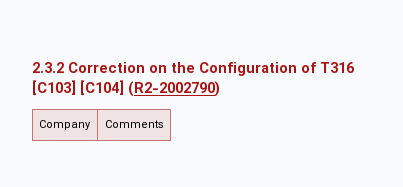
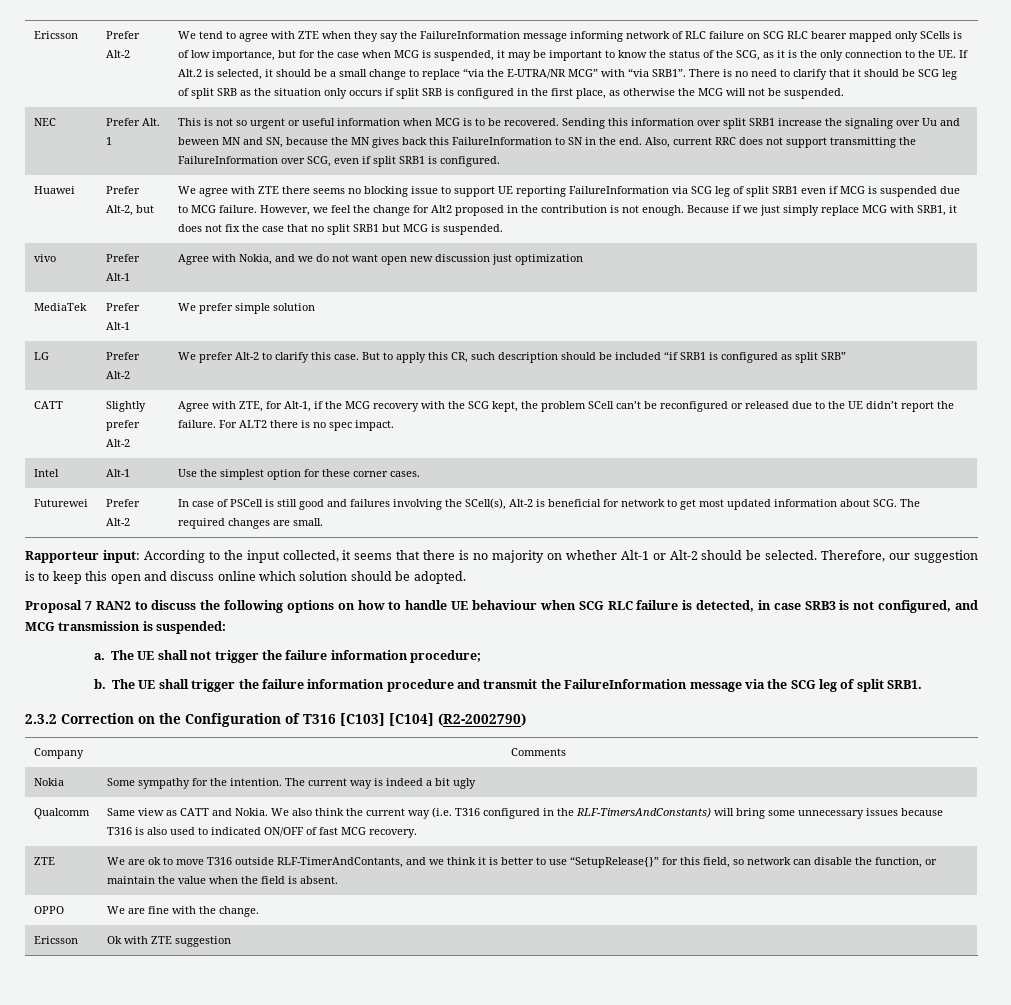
(32, 67) none -> [33,31,78,39] [105,31,140,39] [105,50,130,58] [177,31,962,42] [177,50,968,61] [177,68,957,80] [177,88,844,99] [33,118,56,126] [105,118,160,126] [105,137,112,145] [177,118,960,129] [177,137,916,148] [177,156,500,167] [33,186,75,194] [105,186,140,194] [105,205,154,216] [177,186,960,197] [177,205,957,216] [177,224,503,235] [33,254,56,262] [105,254,140,262] [105,273,130,281] [177,254,583,265] [33,303,87,311] [105,303,140,311] [105,322,130,330] [177,303,315,314] [33,352,49,360] [105,352,140,360] [105,371,130,379] [177,351,846,363] [33,401,63,409] [105,401,146,412] [105,420,140,431] [105,439,130,447] [177,401,954,412] [177,420,394,431] [33,469,59,477] [105,469,130,477] [177,469,420,480] [33,499,88,507] [105,499,140,507] [105,518,130,526] [177,498,920,510] [177,518,323,529] [25,550,978,563] [25,571,466,584] [25,600,978,613] [25,621,227,634] [93,650,482,663] [93,679,923,692] Ericsson | Prefer Alt-2 | We tend to agree with ZTE when they say the FailureInformation message informing network of RLC failure on SCG RLC bearer mapped only SCells is of low importance, but for the case when MCG is suspended, it may be important to know the status of the SCG, as it is the only connection to the UE. If Alt.2 is selected, it should be a small change to replace “via the E-UTRA/NR MCG” with “via SRB1”. There is no need to clarify that it should be SCG leg of split SRB as the situation only occurs if split SRB is configured in the first place, as otherwise the MCG will not be suspended. // NEC | Prefer Alt. 1 | This is not so urgent or useful information when MCG is to be recovered. Sending this information over split SRB1 increase the signaling over Uu and beween MN and SN, because the MN gives back this FailureInformation to SN in the end. Also, current RRC does not support transmitting the FailureInformation over SCG, even if split SRB1 is configured. // Huawei | Prefer Alt-2, but | We agree with ZTE there seems no blocking issue to support UE reporting FailureInformation via SCG leg of split SRB1 even if MCG is suspended due to MCG failure. However, we feel the change for Alt2 proposed in the contribution is not enough. Because if we just simply replace MCG with SRB1, it does not fix the case that no split SRB1 but MCG is suspended. // vivo | Prefer Alt-1 | Agree with Nokia, and we do not want open new discussion just optimization // MediaTek | Prefer Alt-1 | We prefer simple solution // LG | Prefer Alt-2 | We prefer Alt-2 to clarify this case. But to apply this CR, such description should be included “if SRB1 is configured as split SRB” // CATT | Slightly prefer Alt-2 | Agree with ZTE, for Alt-1, if the MCG recovery with the SCG kept, the problem SCell can’t be reconfigured or released due to the UE didn’t report the failure. For ALT2 there is no spec impact. // Intel | Alt-1 | Use the simplest option for these corner cases. // Futurewei | Prefer Alt-2 | In case of PSCell is still good and failures involving the SCell(s), Alt-2 is beneficial for network to get most updated information about SCG. The required changes are small. // Rapporteur input: According to the input collected, it seems that there is no majority on whether Alt-1 or Alt-2 should be selected. Therefore, our suggestion is to keep this open and discuss online which solution should be adopted. // Proposal 7 RAN2 to discuss the following options on how to handle UE behaviour when SCG RLC failure is detected, in case SRB3 is not configured, and MCG transmission is suspended: // a. The UE shall not trigger the failure information procedure; // b. The UE shall trigger the failure information procedure and transmit the FailureInformation message via the SCG leg of split SRB1. //
(164, 124) none -> [33,778,64,786] [106,778,476,789] [33,808,90,819] [106,807,943,819] [106,827,417,838] [33,857,55,865] [106,856,937,868] [106,876,338,884] [33,906,64,914] [106,906,259,917] [33,936,78,944] [106,936,231,947] // Nokia | Some sympathy for the intention. The current way is indeed a bit ugly // Qualcomm | Same view as CATT and Nokia. We also think the current way (i.e. T316 configured in the RLF-TimersAndConstants) will bring some unnecessary issues because T316 is also used to indicated ON/OFF of fast MCG recovery. // ZTE | We are ok to move T316 outside RLF-TimerAndContants, and we think it is better to use “SetupRelease{}” for this field, so network can disable the function, or maintain the value when the field is absent. // OPPO | We are fine with the change. // Ericsson | Ok with ZTE suggestion

